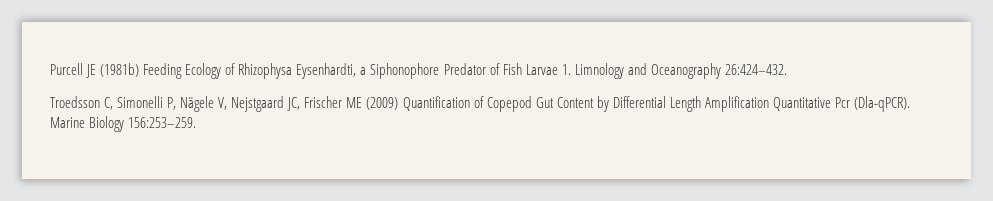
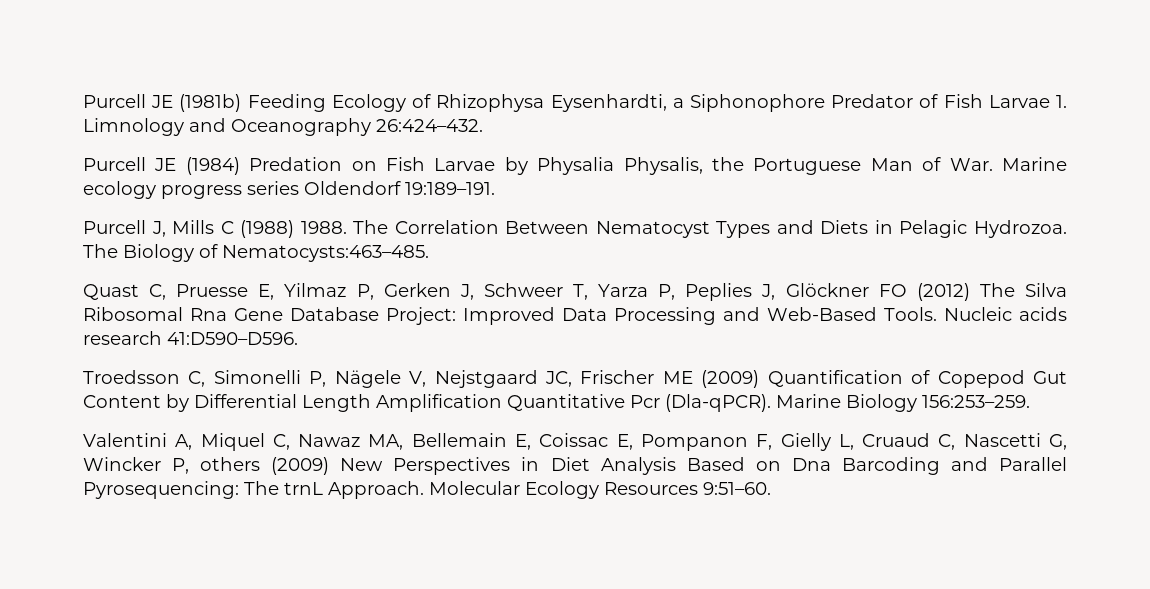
(787, 69) none -> [83,157,1067,175] [83,181,495,199] [83,220,1067,238] [83,244,429,262] [83,283,1067,301] [83,307,1067,325] [83,331,298,345] // Purcell JE (1984) Predation on Fish Larvae by Physalia Physalis, the Portuguese Man of War. Marine ecology progress series Oldendorf 19:189–191. // Purcell J, Mills C (1988) 1988. The Correlation Between Nematocyst Types and Diets in Pelagic Hydrozoa. The Biology of Nematocysts:463–485. // Quast C, Pruesse E, Yilmaz P, Gerken J, Schweer T, Yarza P, Peplies J, Glöckner FO (2012) The Silva Ribosomal Rna Gene Database Project: Improved Data Processing and Web-Based Tools. Nucleic acids research 41:D590–D596.
(197, 122) none -> [83,433,1067,451] [83,457,1067,475] [83,481,771,499] // Valentini A, Miquel C, Nawaz MA, Bellemain E, Coissac E, Pompanon F, Gielly L, Cruaud C, Nascetti G, Wincker P, others (2009) New Perspectives in Diet Analysis Based on Dna Barcoding and Parallel Pyrosequencing: The trnL Approach. Molecular Ecology Resources 9:51–60.

